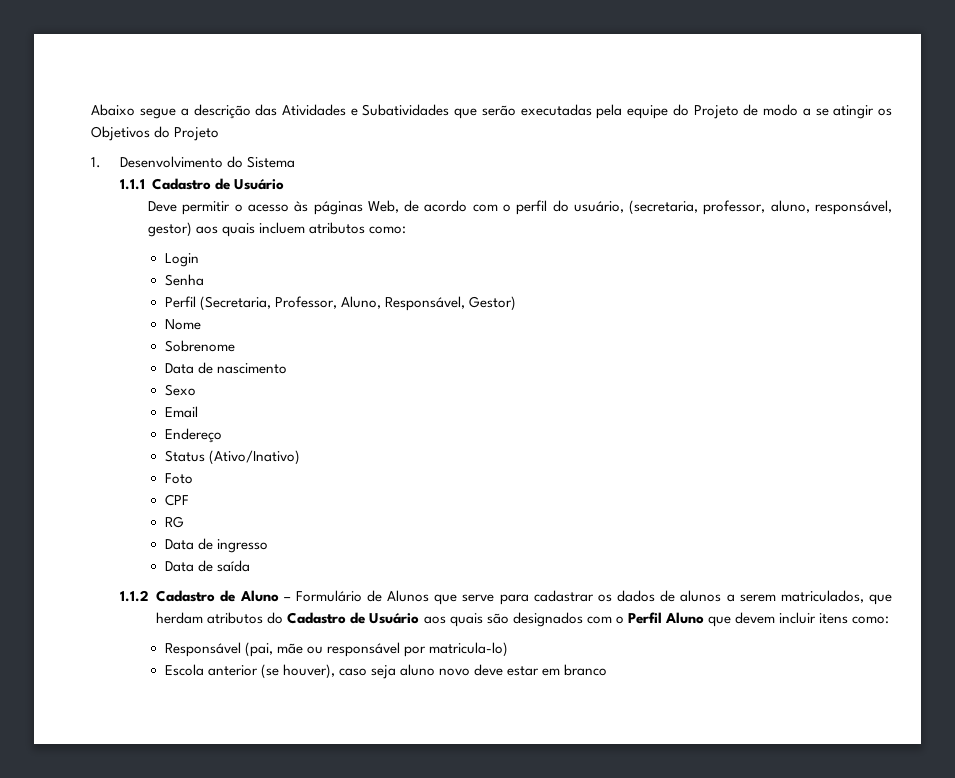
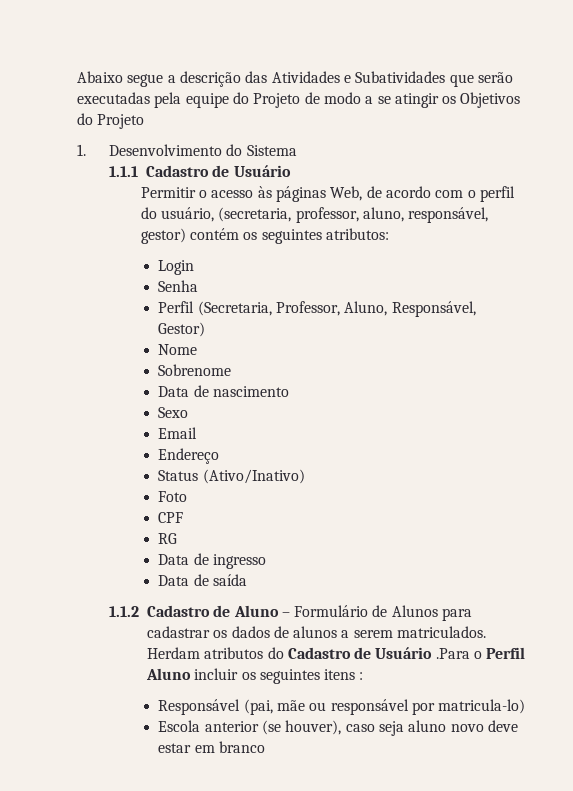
[148,201,231,215] Deve permitir -> [140,187,196,198] Permitir
[196,222,407,237] aos quais incluem atributos como: -> [190,228,390,244] contém os seguintes atributos:
[434,594,495,605] que serve -> (438, 611) none
[780,590,893,605] [156,612,204,624] matriculados, que herdam -> [397,626,487,638] [146,647,200,659] matriculados. Herdam
[423,612,890,627] aos quais são designados com o Perfil Aluno que devem incluir itens como: -> [435,647,526,659] [145,668,364,684] .Para o Perfil Aluno incluir os seguintes itens :

